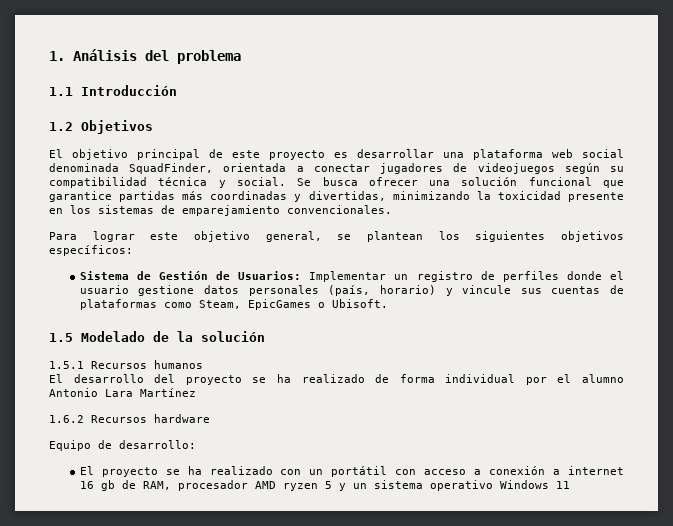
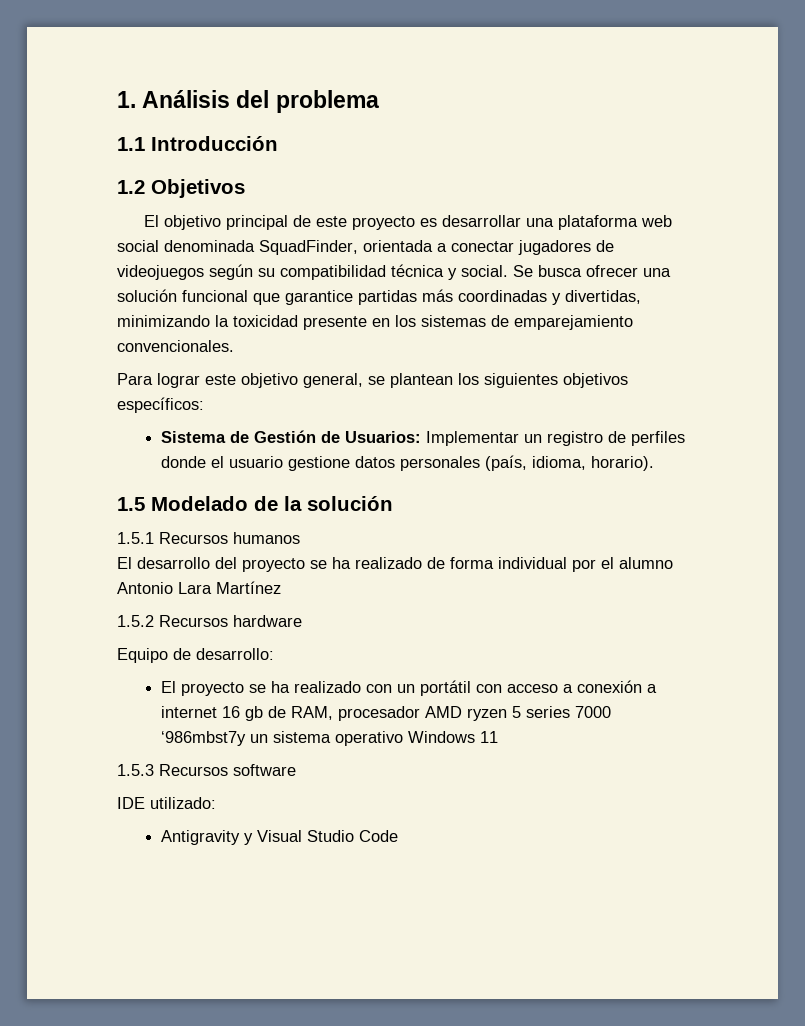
[379,285,625,296] [79,299,388,310] horario) y vincule sus cuentas de plataformas como Steam, EpicGames o Ubisoft. -> [531,456,654,471] idioma, horario).
[49,415,84,423] 1.6.2 -> [117,615,154,627] 1.5.2
[338,483,346,491] y -> [525,706,611,718] [160,731,246,746] series 7000 ‘986mbst7y
(570, 485) none -> [117,764,296,776] [117,797,216,809] [160,830,398,845] // 1.5.3 Recursos software // IDE utilizado: // Antigravity y Visual Studio Code

